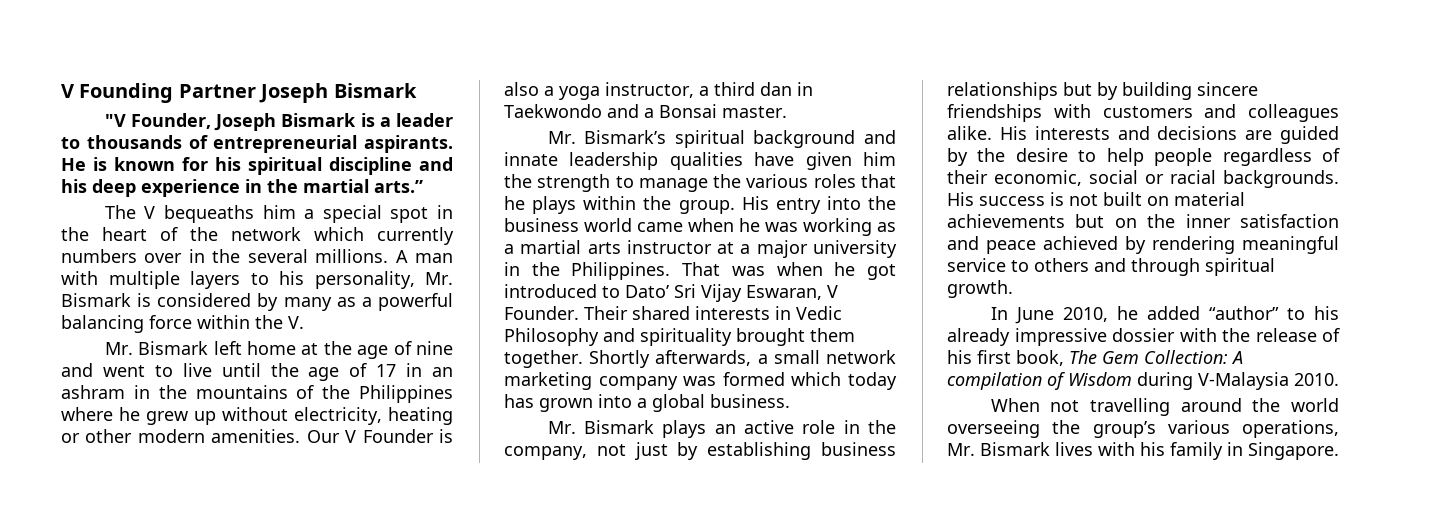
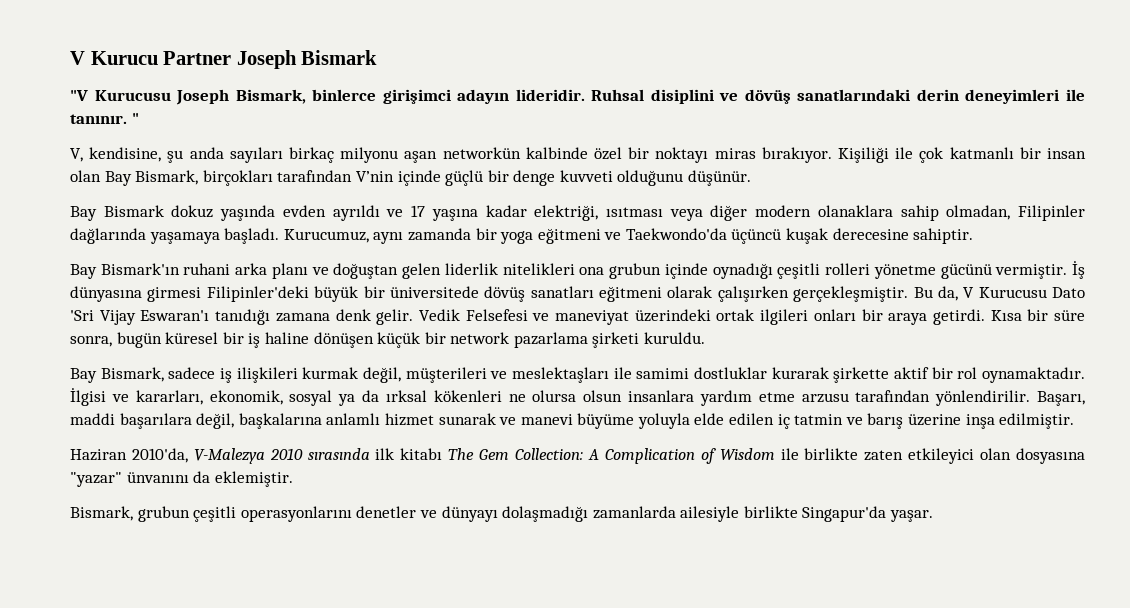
[61,83,174,103] V Founding -> [70,51,158,65] V Kurucu
[130,113,454,131] [61,135,453,153] [61,157,453,175] [61,179,423,197] [104,205,453,223] [61,227,454,245] [61,249,453,263] [61,271,453,289] [61,293,454,311] [61,315,304,333] [104,341,453,359] [61,363,453,381] [61,385,453,403] [61,407,453,425] [61,429,453,443] [504,82,813,100] [504,104,787,118] [547,130,896,148] [504,152,896,170] [504,174,896,192] [504,196,896,214] [504,218,896,236] [504,240,897,258] [504,262,896,280] [504,284,838,302] [504,306,842,320] [504,328,855,346] [504,350,896,368] [504,372,897,390] [504,394,790,412] [547,420,896,438] [504,442,896,460] [947,82,1258,100] [947,104,1339,122] [947,126,1339,144] [947,148,1340,166] [947,170,1339,188] [947,192,1245,206] [947,214,1339,228] [947,236,1339,254] [947,258,1275,276] [947,280,1013,298] [990,306,1339,324] [947,328,1340,346] [947,350,1064,366] Founder, Joseph Bismark is a leader to thousands of entrepreneurial aspirants. He is known for his spiritual discipline and his deep experience in the martial arts.” // The V bequeaths him a special spot in the heart of the network which currently numbers over in the several millions. A man with multiple layers to his personality, Mr. Bismark is considered by many as a powerful balancing force within the V. // Mr. Bismark left home at the age of nine and went to live until the age of 17 in an ashram in the mountains of the Philippines where he grew up without electricity, heating or other modern amenities. Our V Founder is also a yoga instructor, a third dan in Taekwondo and a Bonsai master. // Mr. Bismark’s spiritual background and innate leadership qualities have given him the strength to manage the various roles that he plays within the group. His entry into the business world came when he was working as a martial arts instructor at a major university in the Philippines. That was when he got introduced to Dato’ Sri Vijay Eswaran, V Founder. Their shared interests in Vedic Philosophy and spirituality brought them together. Shortly afterwards, a small network marketing company was formed which today has grown into a global business. // Mr. Bismark plays an active role in the company, not just by establishing business relationships but by building sincere friendships with customers and colleagues alike. His interests and decisions are guided by the desire to help people regardless of their economic, social or racial backgrounds. His success is not built on material achievements but on the inner satisfaction and peace achieved by rendering meaningful service to others and through spiritual growth. // In June 2010, he added “author” to his already impressive dossier with the release of his first book, -> [94,89,1085,105] [70,113,139,124] [70,147,1087,163] [70,170,752,186] [70,205,1085,221] [70,228,974,244] [70,261,1085,279] [70,286,1085,302] [70,309,1086,325] [70,332,706,348] [70,367,1085,383] [70,388,1086,406] [70,413,1075,429] [70,448,443,464] Kurucusu Joseph Bismark, binlerce girişimci adayın lideridir. Ruhsal disiplini ve dövüş sanatlarındaki derin deneyimleri ile tanınır. " // V, kendisine, şu anda sayıları birkaç milyonu aşan networkün kalbinde özel bir noktayı miras bırakıyor. Kişiliği ile çok katmanlı bir insan olan Bay Bismark, birçokları tarafından V’nin içinde güçlü bir denge kuvveti olduğunu düşünür. // Bay Bismark dokuz yaşında evden ayrıldı ve 17 yaşına kadar elektriği, ısıtması veya diğer modern olanaklara sahip olmadan, Filipinler dağlarında yaşamaya başladı. Kurucumuz, aynı zamanda bir yoga eğitmeni ve Taekwondo'da üçüncü kuşak derecesine sahiptir. // Bay Bismark'ın ruhani arka planı ve doğuştan gelen liderlik nitelikleri ona grubun içinde oynadığı çeşitli rolleri yönetme gücünü vermiştir. İş dünyasına girmesi Filipinler'deki büyük bir üniversitede dövüş sanatları eğitmeni olarak çalışırken gerçekleşmiştir. Bu da, V Kurucusu Dato 'Sri Vijay Eswaran'ı tanıdığı zamana denk gelir. Vedik Felsefesi ve maneviyat üzerindeki ortak ilgileri onları bir araya getirdi. Kısa bir süre sonra, bugün küresel bir iş haline dönüşen küçük bir network pazarlama şirketi kuruldu. // Bay Bismark, sadece iş ilişkileri kurmak değil, müşterileri ve meslektaşları ile samimi dostluklar kurarak şirkette aktif bir rol oynamaktadır. İlgisi ve kararları, ekonomik, sosyal ya da ırksal kökenleri ne olursa olsun insanlara yardım etme arzusu tarafından yönlendirilir. Başarı, maddi başarılara değil, başkalarına anlamlı hizmet sunarak ve manevi büyüme yoluyla elde edilen iç tatmin ve barış üzerine inşa edilmiştir. // Haziran 2010'da, V-Malezya 2010 sırasında ilk kitabı
[947,372,1042,390] compilation -> [604,448,695,464] Complication
[1137,372,1339,390] [990,398,1339,416] [947,420,1339,438] [947,442,1339,460] during V-Malaysia 2010. // When not travelling around the world overseeing the group’s various operations, Mr. Bismark lives with his family in Singapore. -> [780,448,1086,464] [70,471,293,487] [70,506,934,522] ile birlikte zaten etkileyici olan dosyasına "yazar" ünvanını da eklemiştir. // Bismark, grubun çeşitli operasyonlarını denetler ve dünyayı dolaşmadığı zamanlarda ailesiyle birlikte Singapur'da yaşar.

